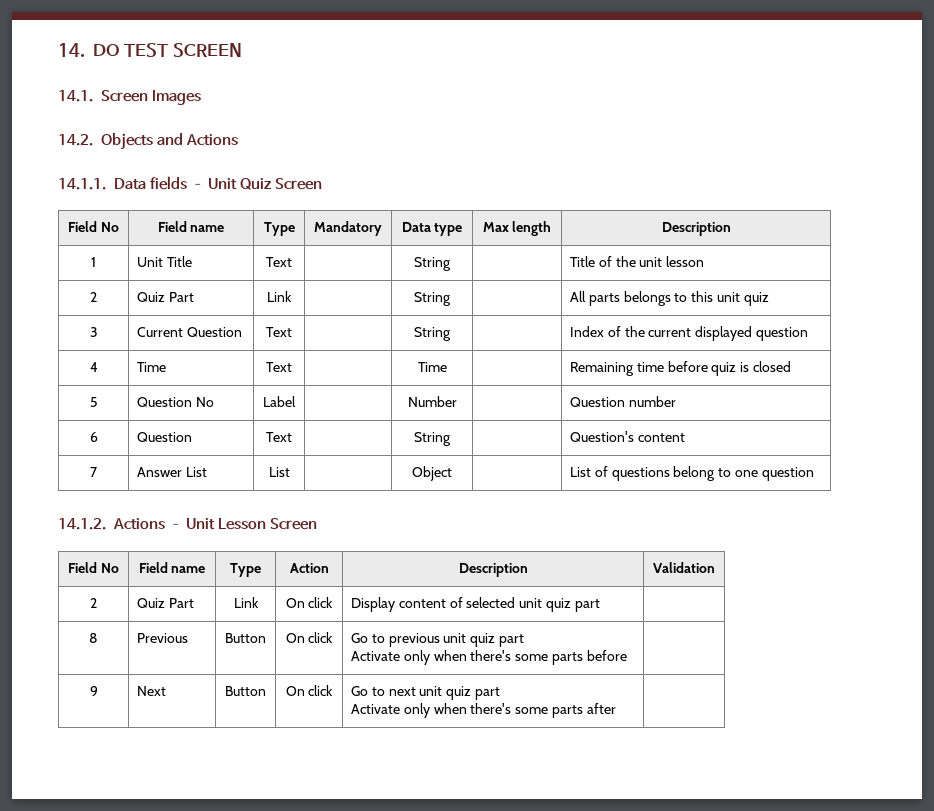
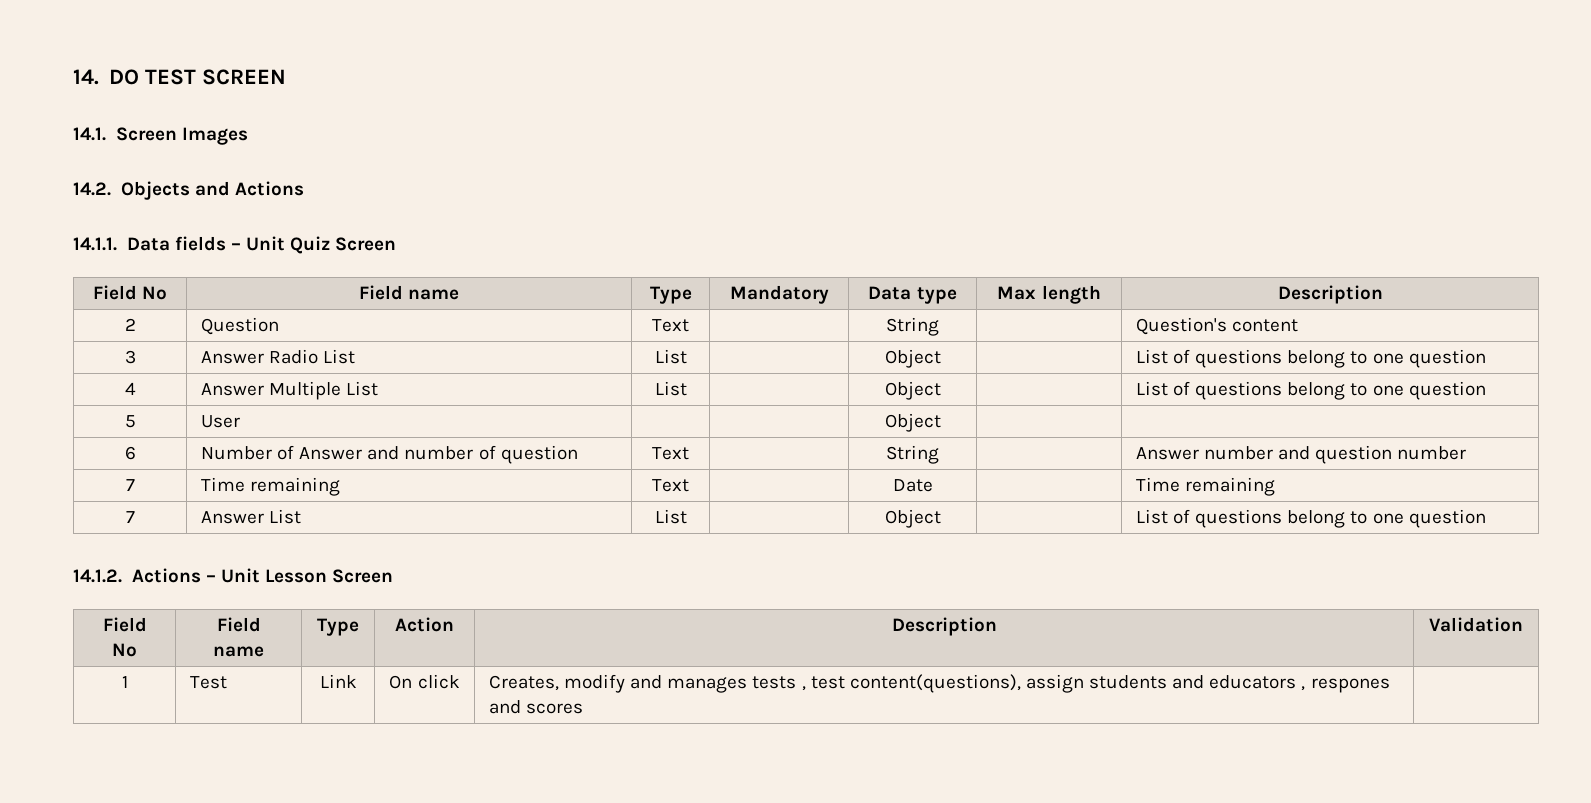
[91,257,96,267] [136,256,192,267] [266,257,292,267] [414,257,451,271] [569,256,705,267] [90,292,97,302] [136,292,194,302] [267,291,292,302] [414,292,451,306] [569,291,769,306] [89,327,98,337] [136,327,242,337] [266,327,292,337] [414,327,451,341] [569,326,808,341] [89,362,98,372] [136,362,166,372] [266,362,292,372] [417,362,447,372] [569,361,791,376] [89,397,98,407] [136,397,214,407] [263,396,296,407] [407,396,457,407] [569,396,676,407] [89,432,98,442] 1 | Unit Title | Text | | String | | Title of the unit lesson // 2 | Quiz Part | Link | | String | | All parts belongs to this unit quiz // 3 | Current Question | Text | | String | | Index of the current displayed question // 4 | Time | Text | | Time | | Remaining time before quiz is closed // 5 | Question No | Label | | Number | | Question number // 6 -> [124,318,136,331] 2
(685, 437) none -> [124,350,136,364] [200,349,356,364] [654,349,687,364] [884,349,941,368] [1135,349,1486,368] [124,382,136,395] [200,381,379,400] [654,381,687,396] [884,381,941,400] [1135,381,1486,400] [124,415,136,428] [200,415,240,428] [884,413,941,432] [124,446,136,460] [200,445,578,464] [652,447,689,460] [886,445,939,464] [1135,445,1467,464] [125,479,135,491] [200,477,340,496] [652,479,689,492] [892,479,933,492] [1135,477,1275,496] // 3 | Answer Radio List | List | | Object | | List of questions belong to one question // 4 | Answer Multiple List | List | | Object | | List of questions belong to one question // 5 | User | | | Object | | // 6 | Number of Answer and number of question | Text | | String | | Answer number and question number // 7 | Time remaining | Text | | Date | | Time remaining
[90,598,97,608] [136,598,194,608] 2 | Quiz Part -> [121,676,128,688] [189,676,227,689] 1 | Test
[350,597,600,612] [89,633,98,643] [136,633,188,643] [225,633,266,643] [285,632,334,643] [350,633,524,647] [350,650,627,665] [89,686,98,696] [136,686,166,696] [225,686,266,696] [285,685,334,696] [350,686,500,700] [350,703,616,718] Display content of selected unit quiz part | // 8 | Previous | Button | On click | Go to previous unit quiz part // Activate only when there's some parts before | // 9 | Next | Button | On click | Go to next unit quiz part // Activate only when there's some parts after -> [488,674,1390,693] [488,700,583,714] Creates, modify and manages tests , test content(questions), assign students and educators , respones and scores

